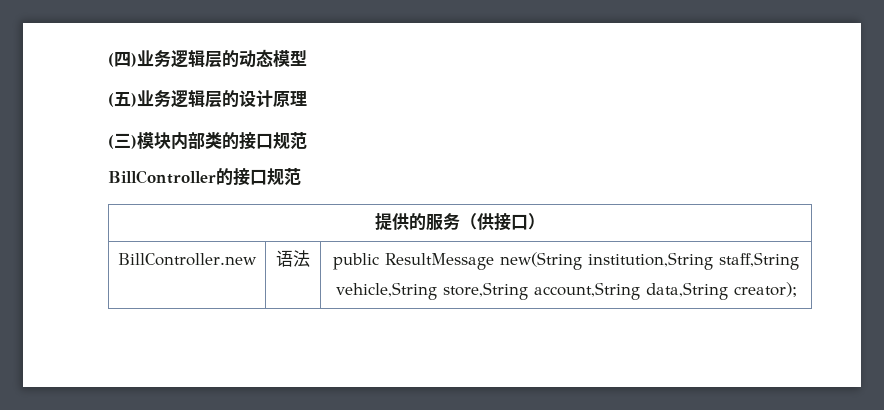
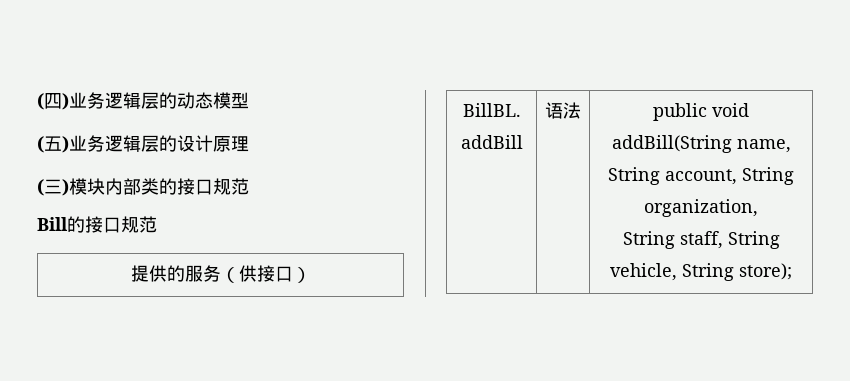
[108,170,216,184] BillController -> [37,217,68,231] Bill
[118,253,258,266] BillController.new -> [462,103,521,117] [460,135,523,149] BillBL. addBill
[385,252,799,270] [335,282,797,300] ResultMessage new(String institution,String staff,String vehicle,String store,String account,String data,String creator); -> [712,103,749,117] [611,135,791,153] [608,167,794,185] [644,199,758,217] [622,231,780,249] [610,263,792,281] void addBill(String name, String account, String organization, // String staff, String vehicle, String store);

